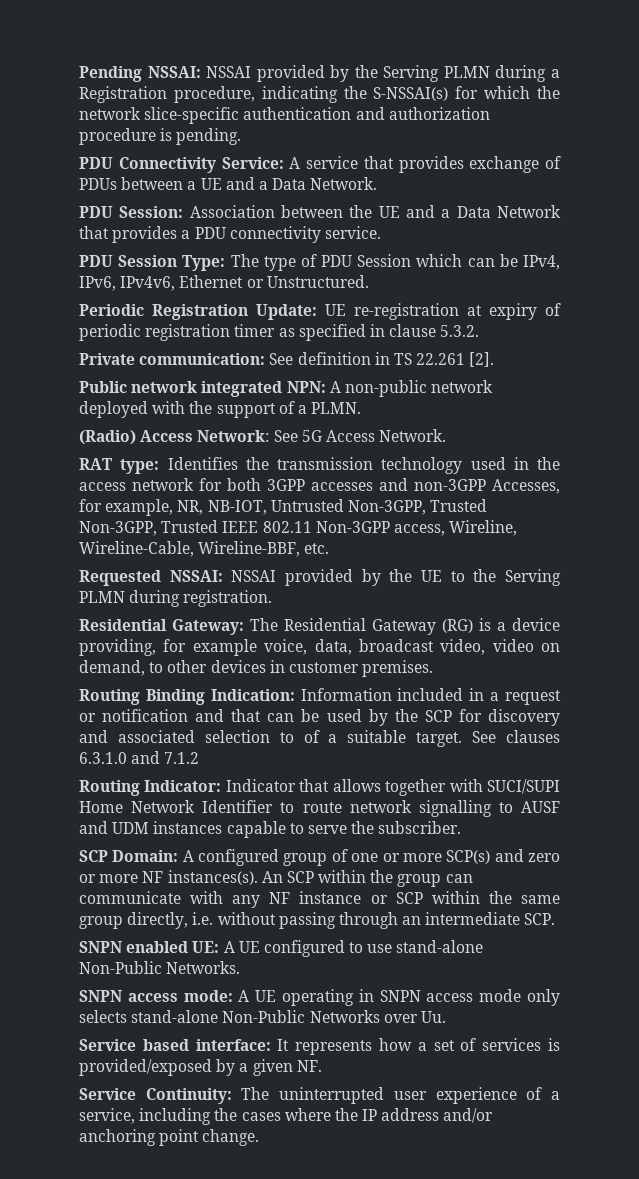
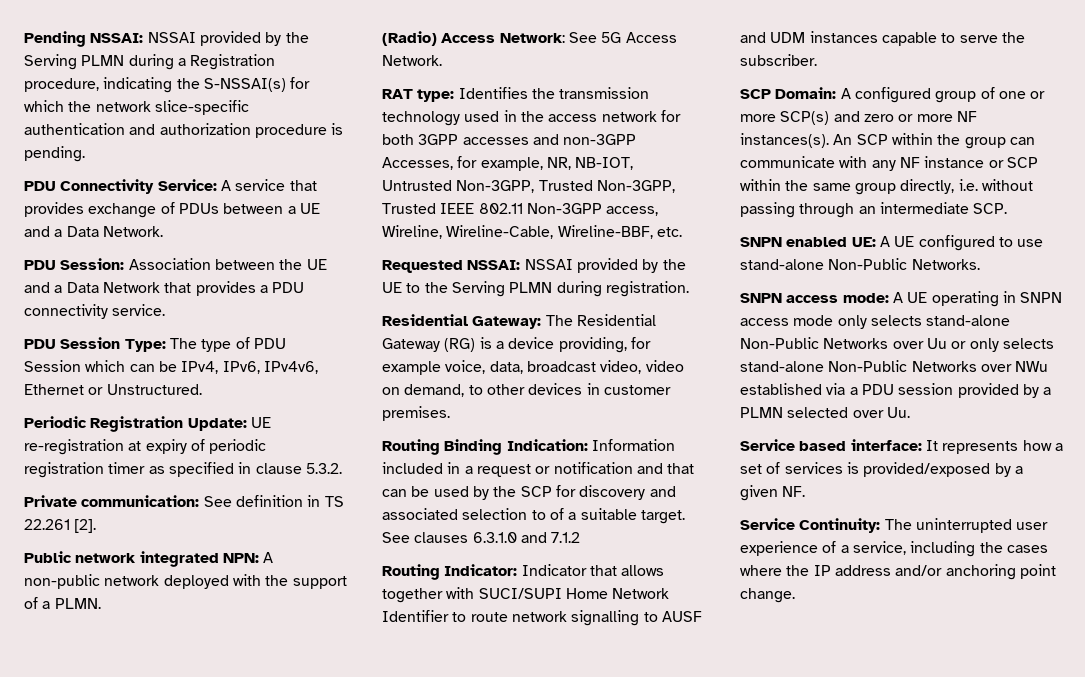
(418, 1018) none -> [926,338,1054,352] [740,360,1049,372] [740,383,1052,398] [740,407,884,418] Uu or only selects stand-alone Non-Public Networks over NWu established via a PDU session provided by a PLMN selected over

